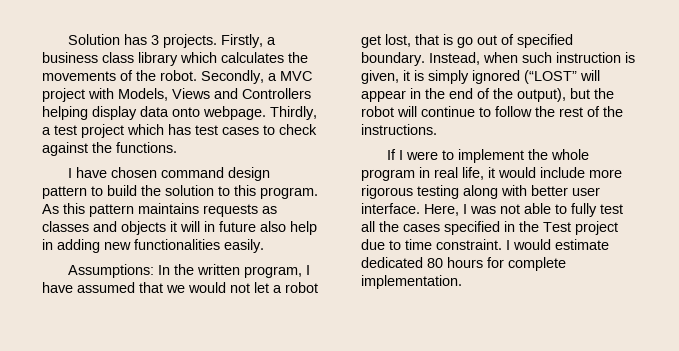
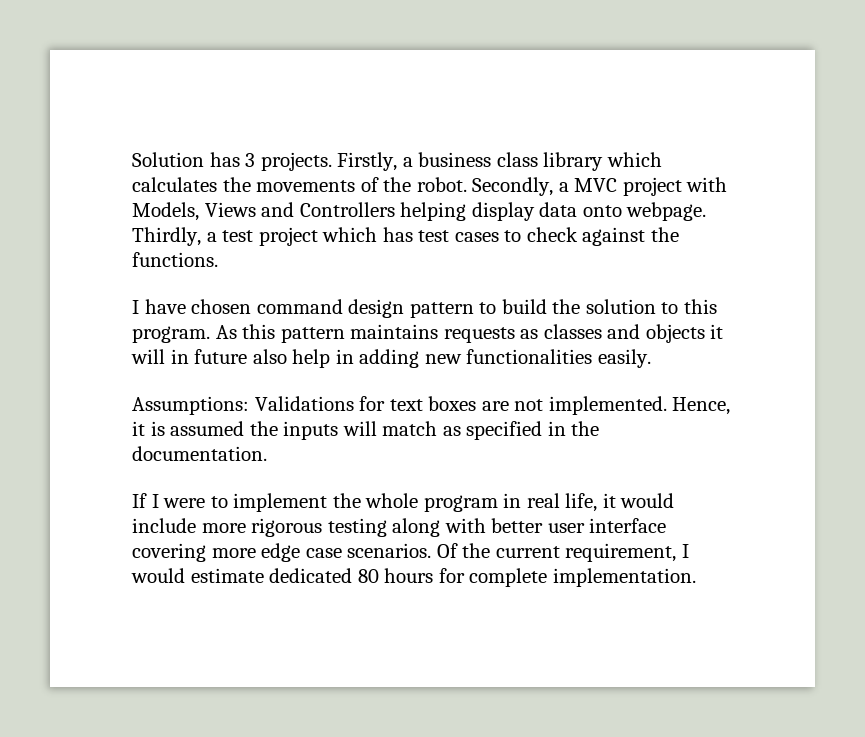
[158,264,311,278] [42,282,318,293] [361,34,573,48] [361,52,635,66] [361,70,600,84] [361,88,614,102] [361,106,623,117] [361,124,437,135] In the written program, I have assumed that we would not let a robot get lost, that is go out of specified boundary. Instead, when such instruction is given, it is simply ignored (“LOST” will appear in the end of the output), but the robot will continue to follow the rest of the instructions. -> [254,396,731,415] [132,421,600,440] [132,446,267,461] Validations for text boxes are not implemented. Hence, it is assumed the inputs will match as specified in the documentation.
[361,203,623,217] [361,221,618,235] [361,239,502,250] interface. Here, I was not able to fully test all the cases specified in the Test project due to time constraint. -> [589,518,667,533] [132,543,677,562] interface covering more edge case scenarios. Of the current requirement,

